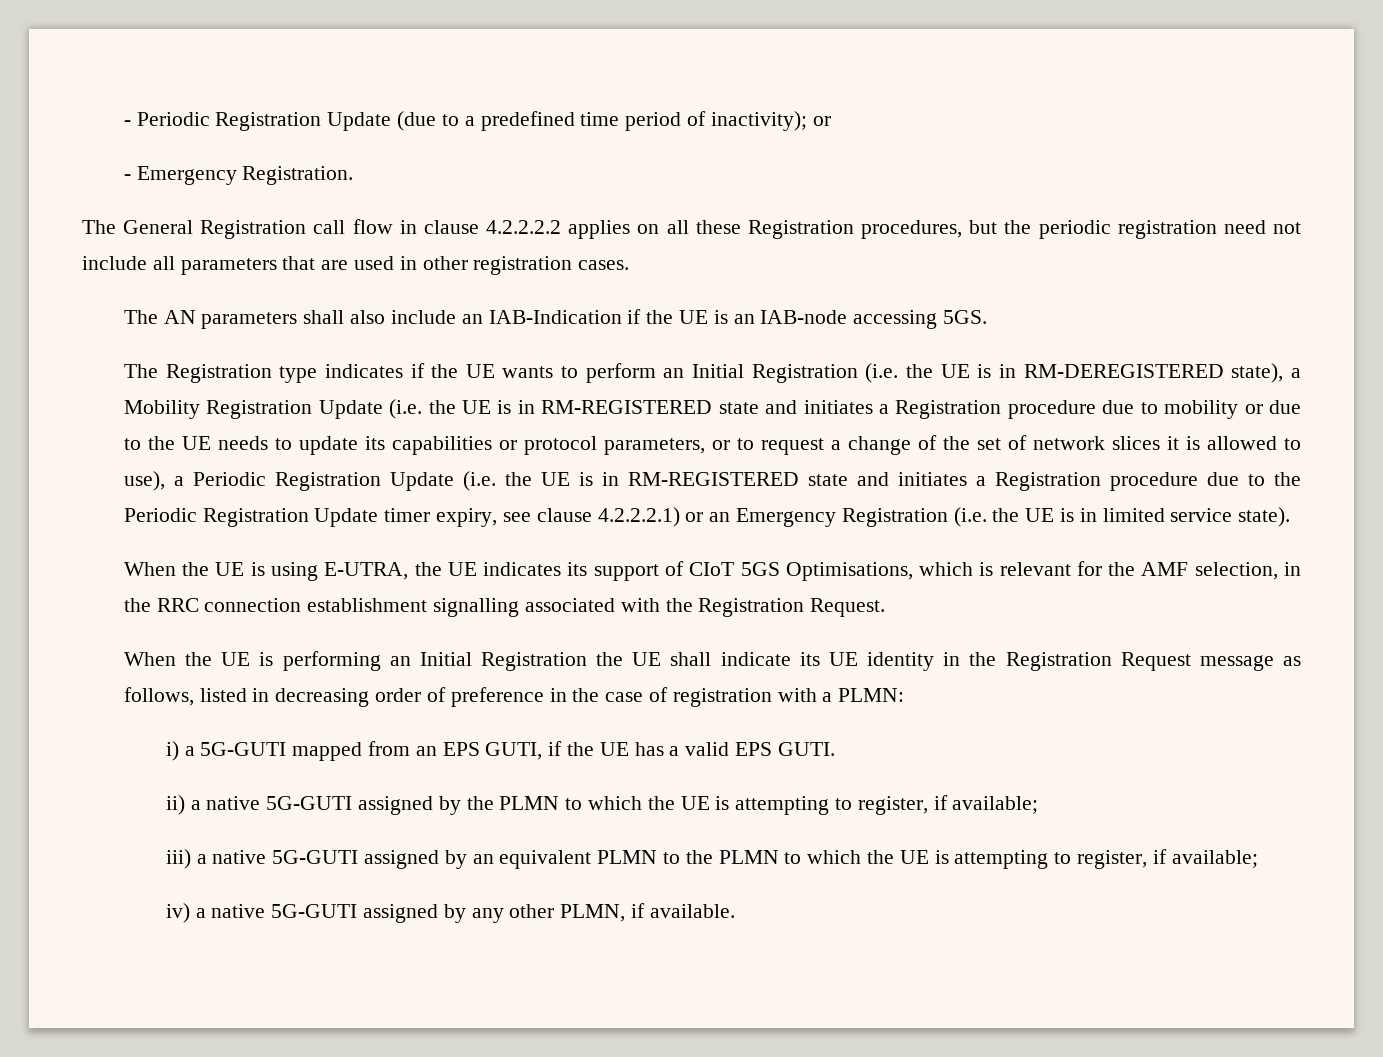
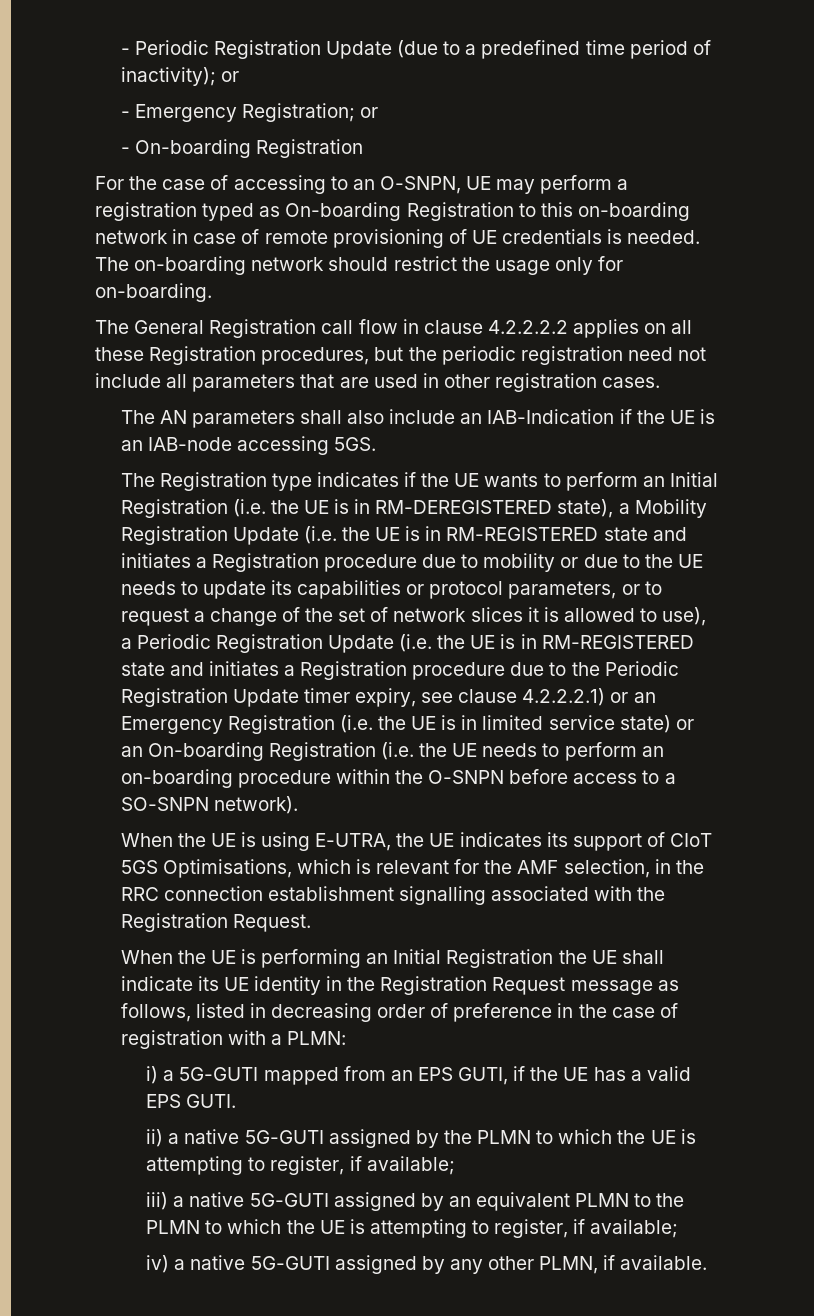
[242,166,354,185] Registration. -> [241,103,378,122] [120,139,363,158] [95,175,629,194] [95,202,690,221] [95,229,701,248] [95,256,624,275] [95,283,212,302] Registration; or // - On-boarding Registration // For the case of accessing to an O-SNPN, UE may perform a registration typed as On-boarding Registration to this on-boarding network in case of remote provisioning of UE credentials is needed. The on-boarding network should restrict the usage only for on-boarding.
[1238,507,1291,527] state). -> [619,715,694,733] [120,742,664,761] [120,769,676,788] [120,796,298,814] state) or an On-boarding Registration (i.e. the UE needs to perform an on-boarding procedure within the O-SNPN before access to a SO-SNPN network).

